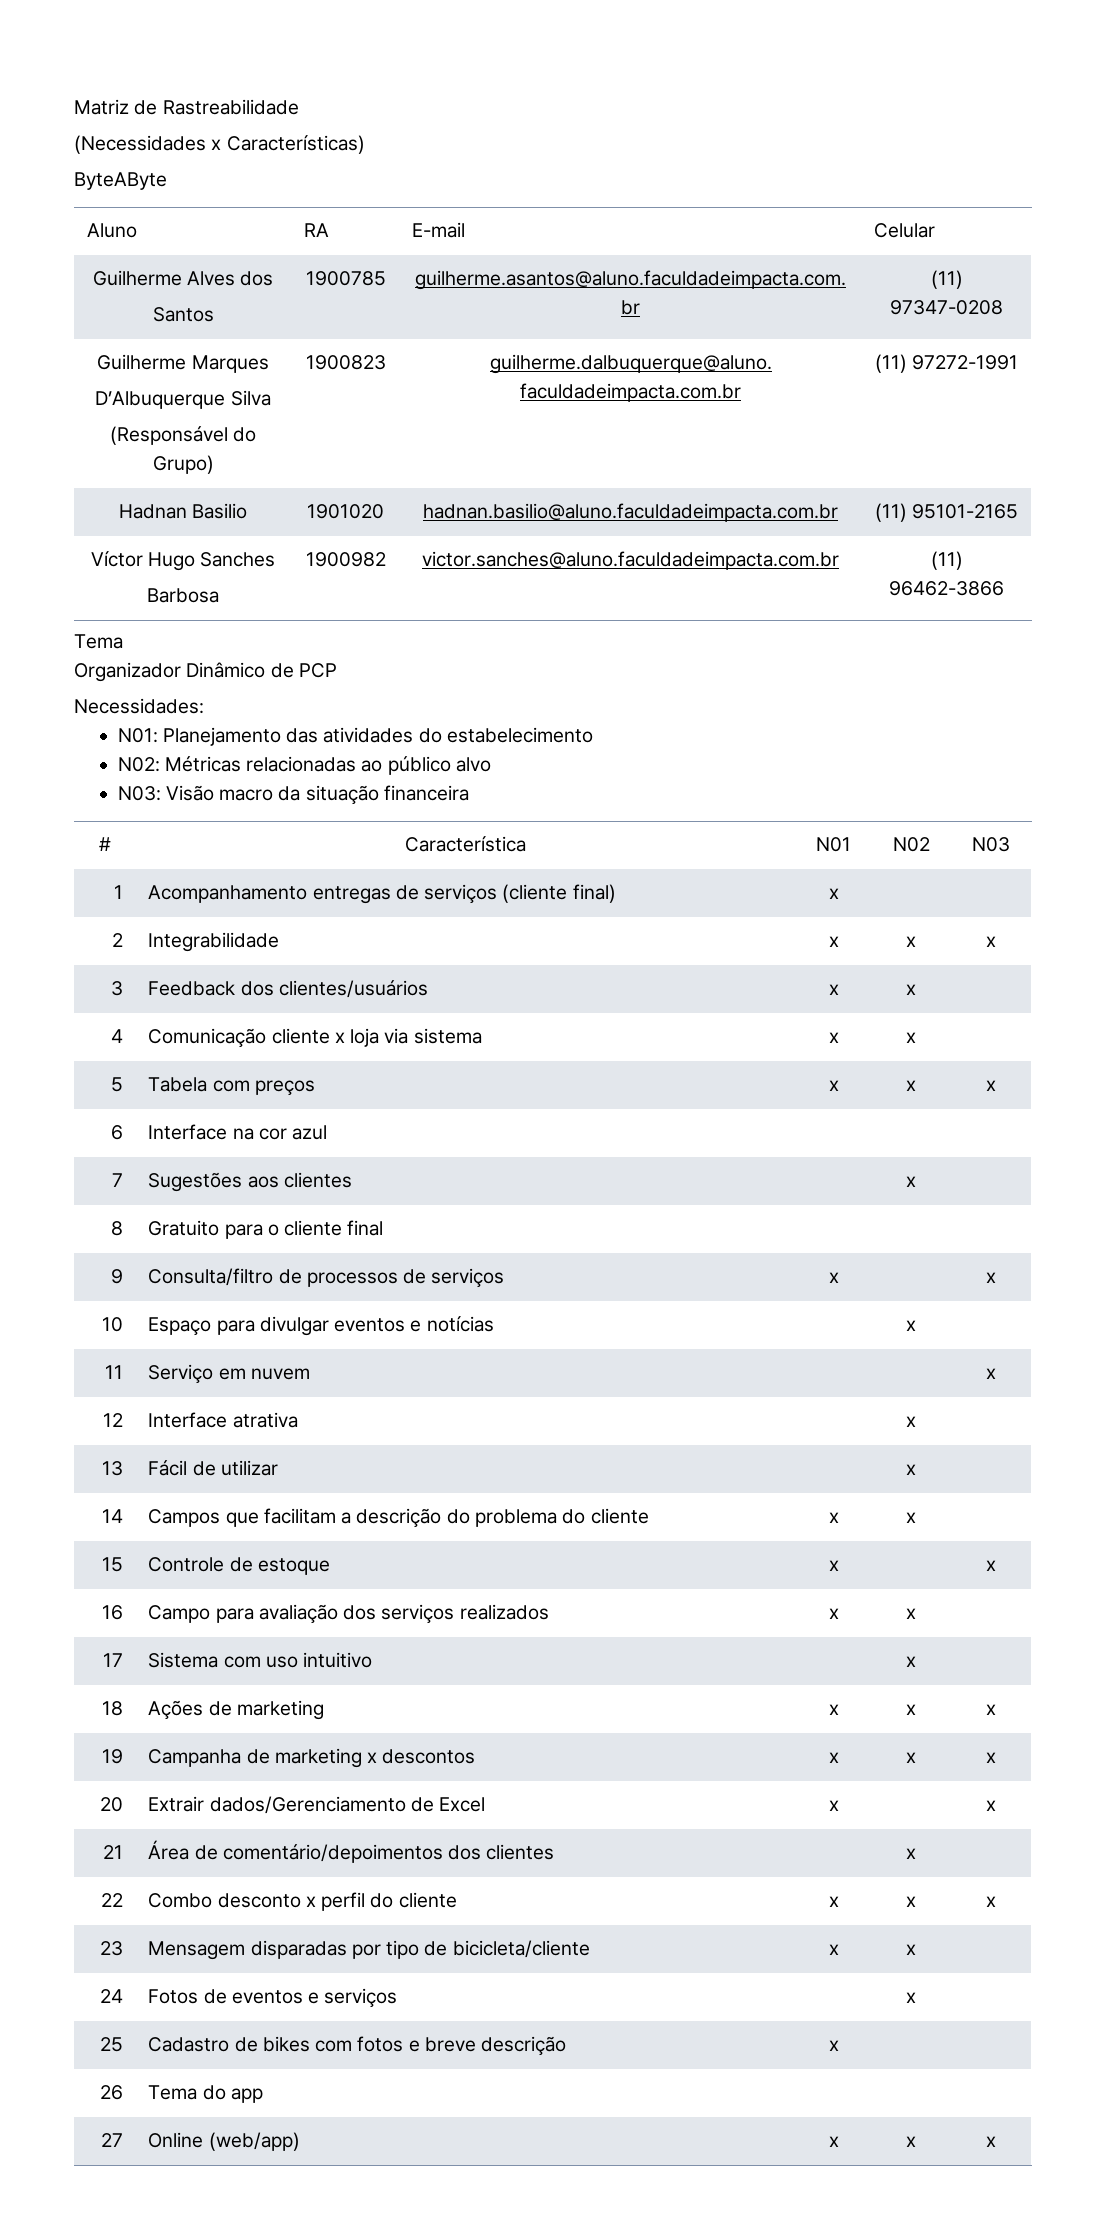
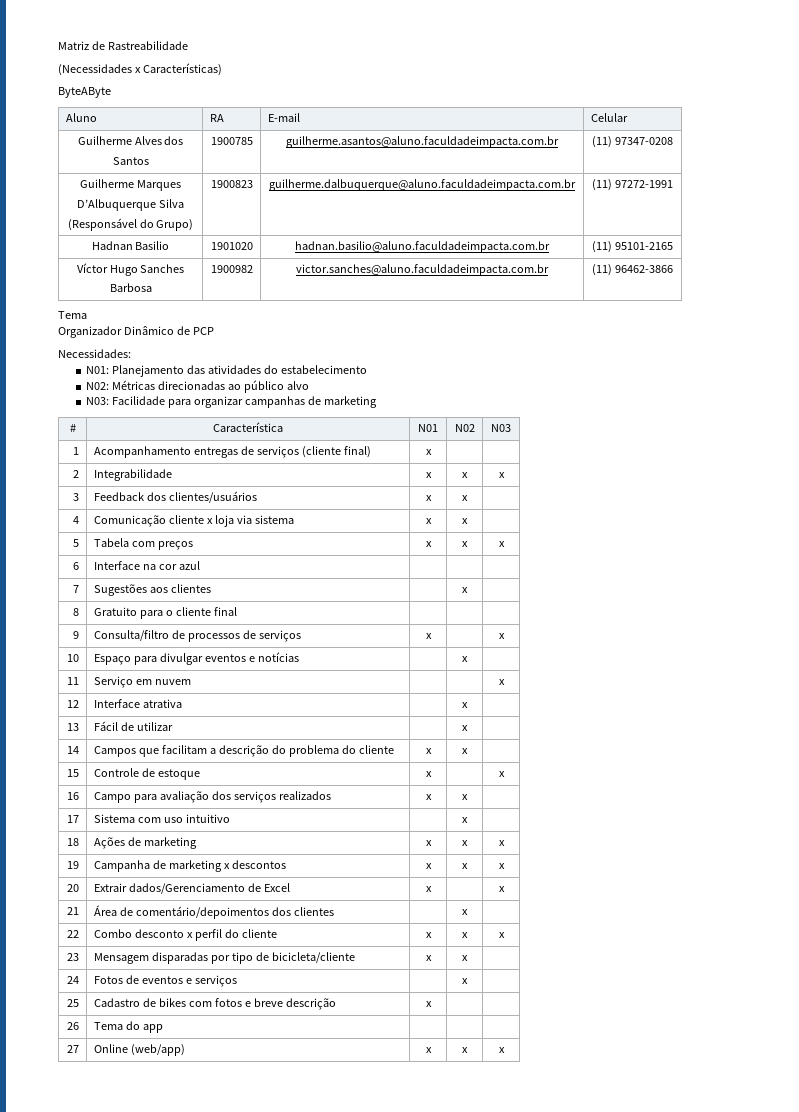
[246,756,357,772] relacionadas -> [158,381,226,390] direcionadas
[165,785,469,805] Visão macro da situação financeira -> [112,396,378,408] Facilidade para organizar campanhas de marketing

